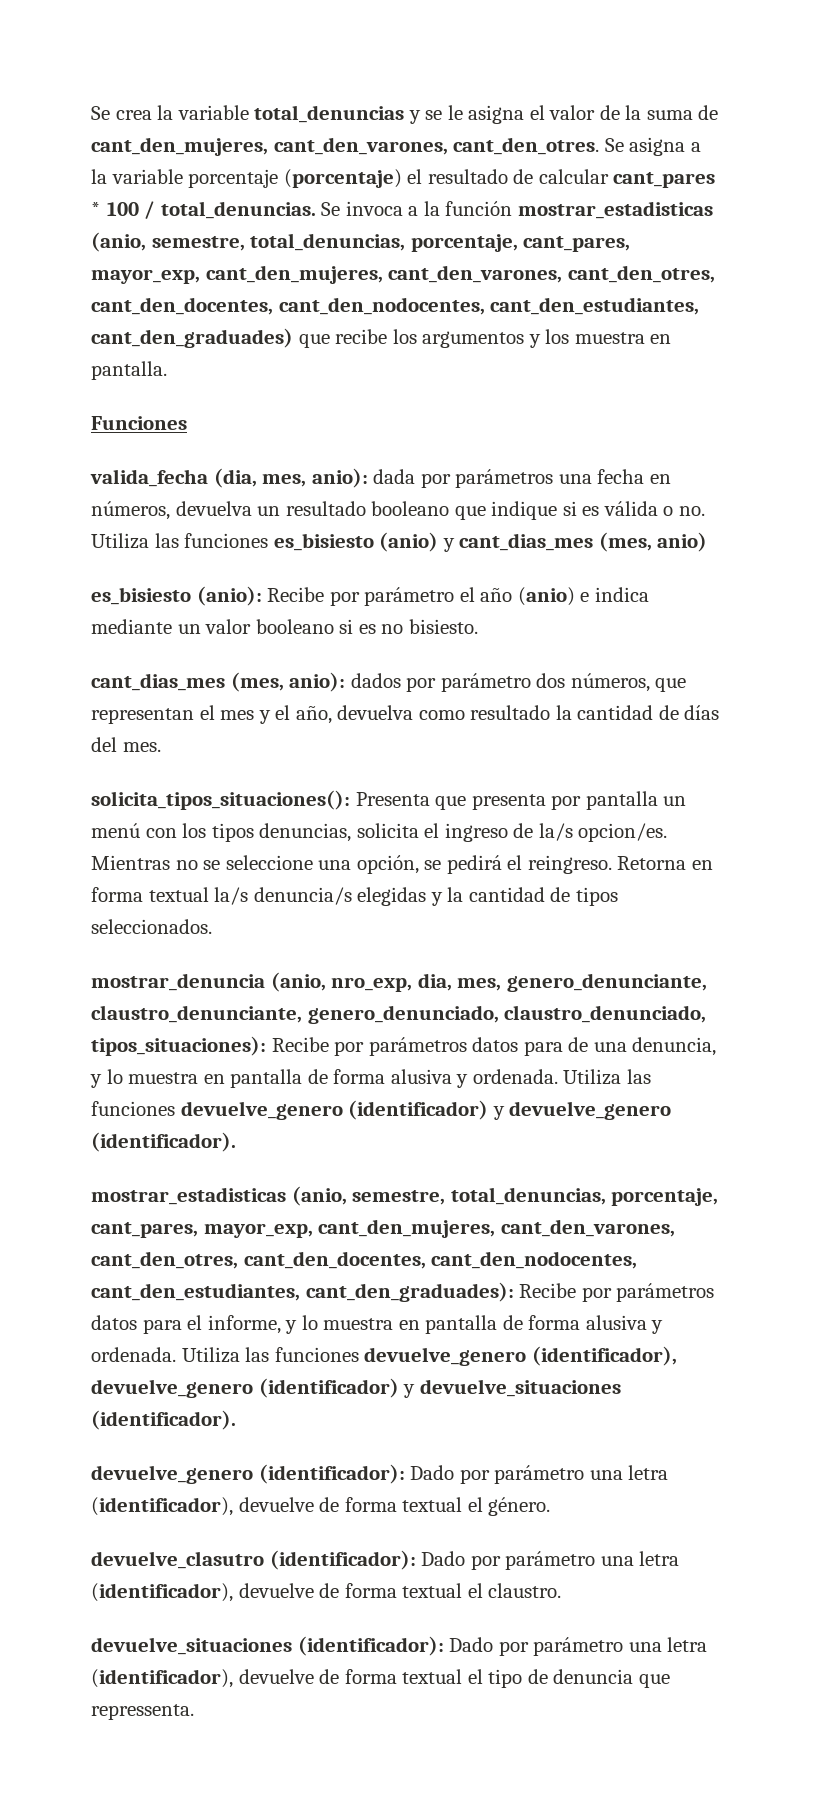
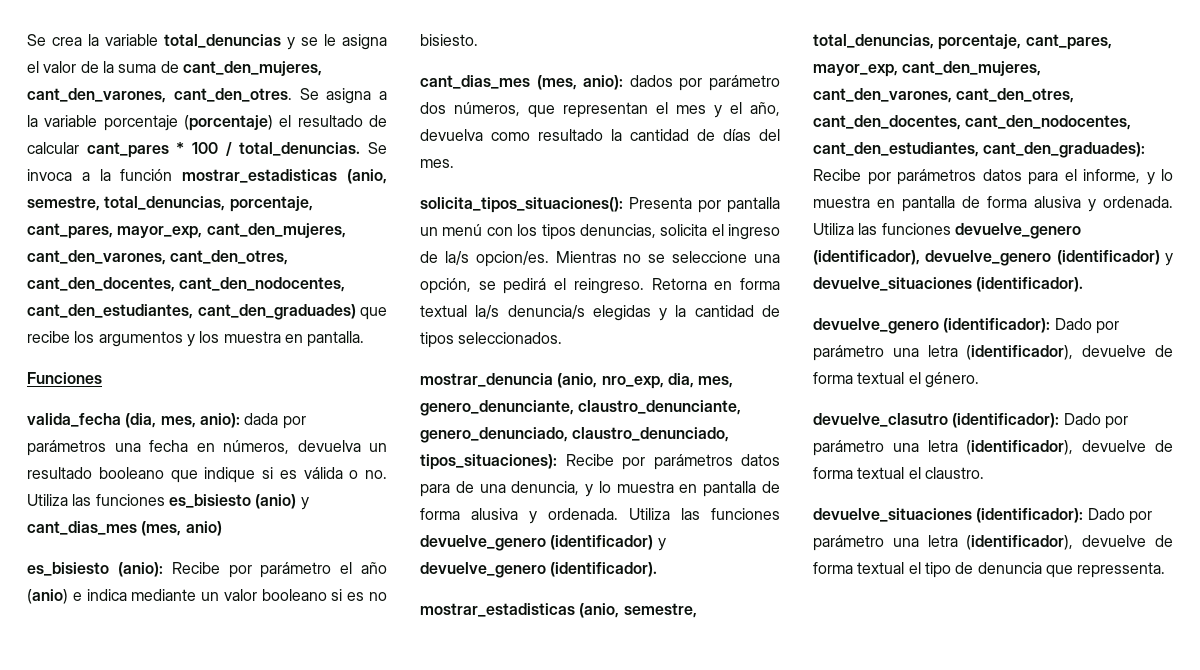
[435,794,546,810] que presenta -> (692, 203) none

